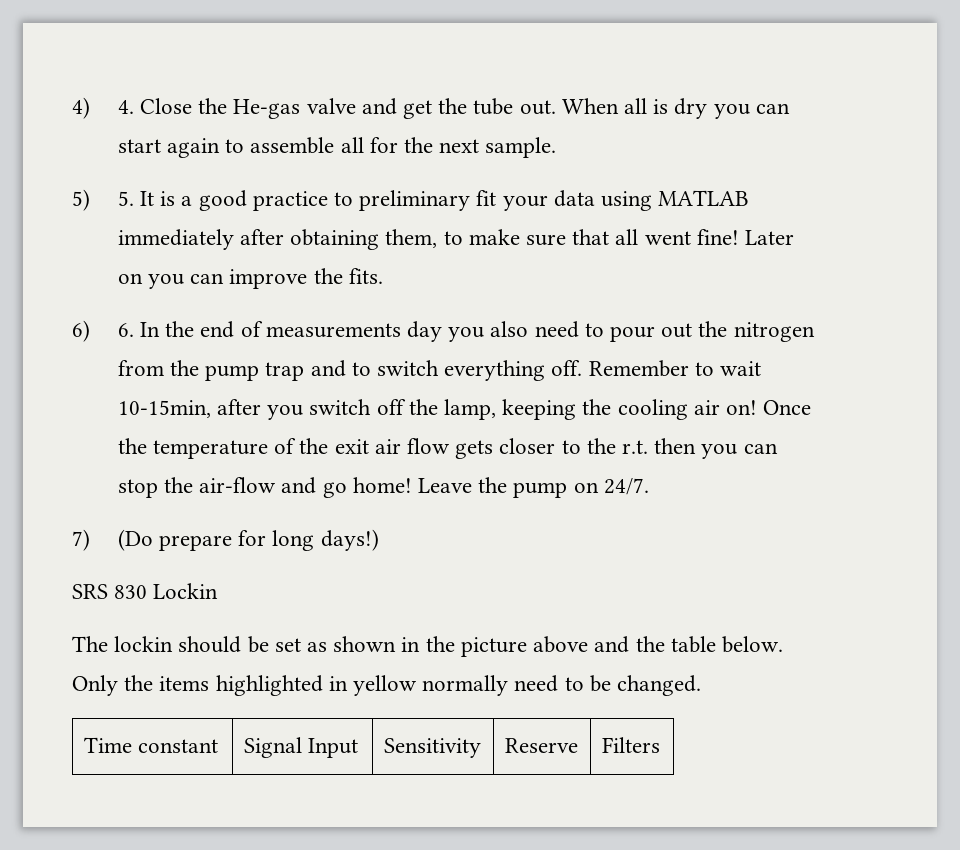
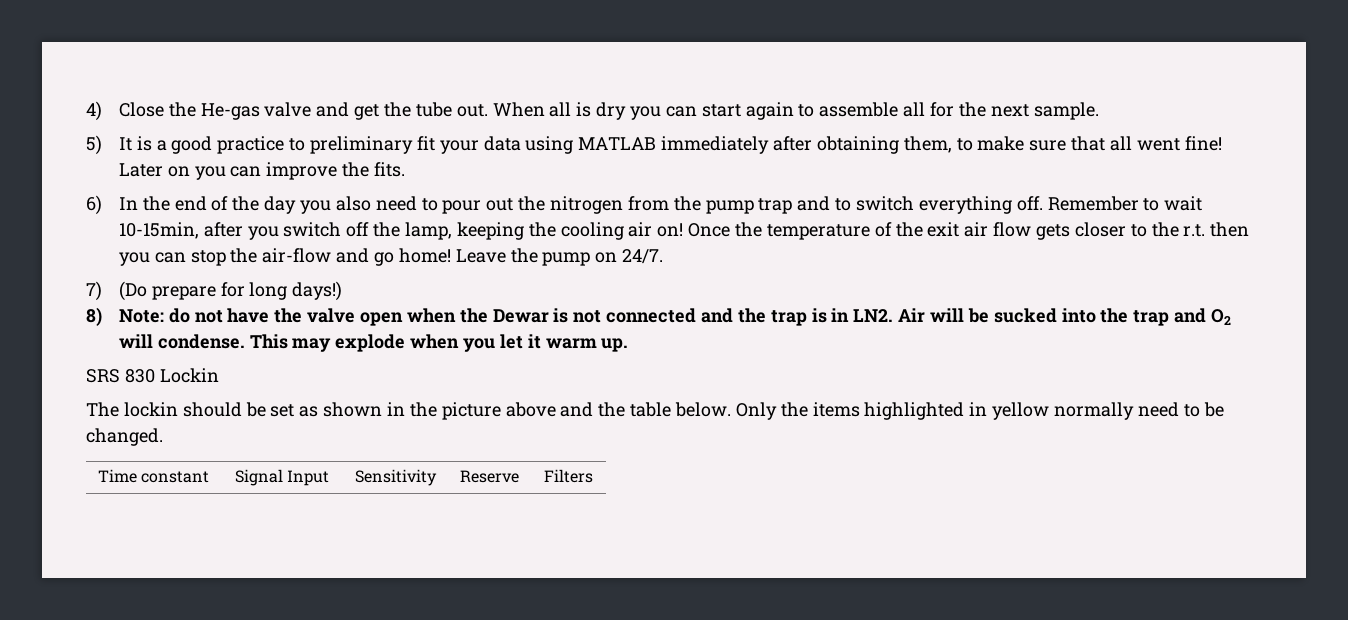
[117,100,134,114] 4. -> (102, 111) none
[117,191,134,206] 5. -> (102, 145) none
[117,323,134,337] 6. -> (102, 205) none
[265,323,401,338] measurements -> [232,196,260,211] the
(379, 540) none -> [86,307,1231,326] [118,334,629,352] // 8) Note: do not have the valve open when the Dewar is not connected and the trap is in LN2. Air will be sucked into the trap and O2 will condense. This may explode when you let it warm up.

